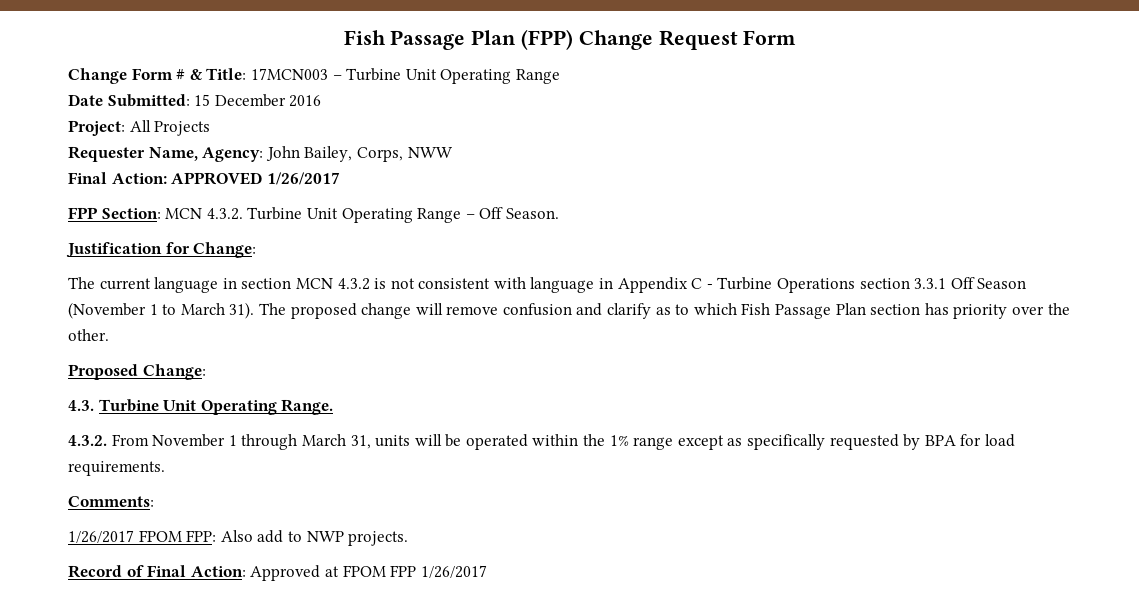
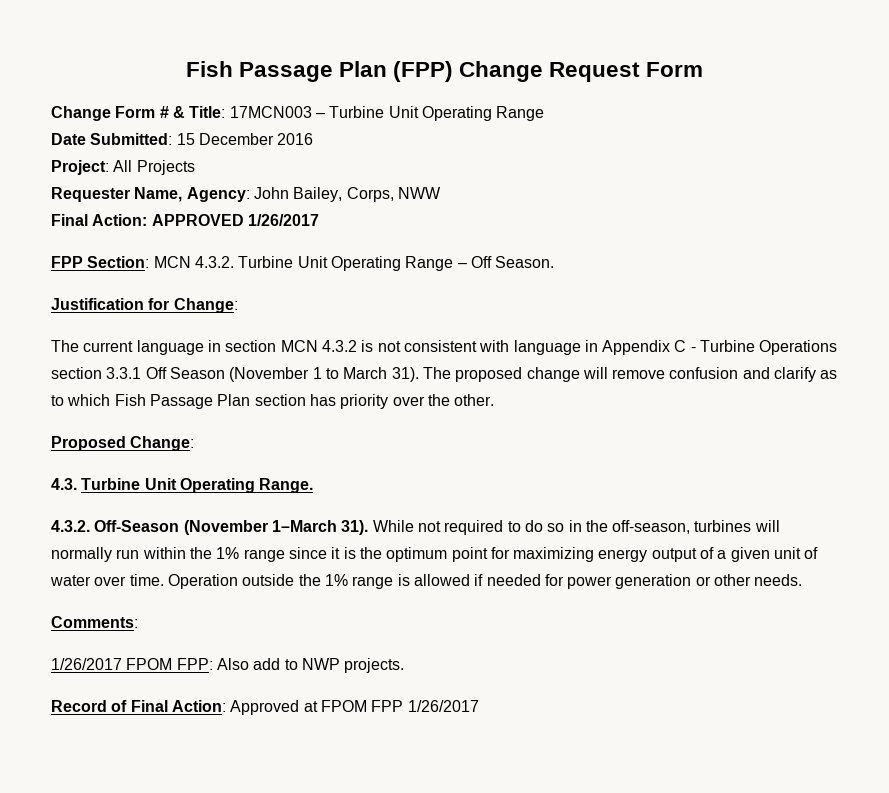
[111,434,1015,450] [68,461,165,476] From November 1 through March 31, units will be operated within the 1% range except as specifically requested by BPA for load requirements. -> [94,520,780,535] [51,547,819,562] [50,574,803,589] Off-Season (November 1–March 31). While not required to do so in the off-season, turbines will normally run within the 1% range since it is the optimum point for maximizing energy output of a given unit of water over time. Operation outside the 1% range is allowed if needed for power generation or other needs.

